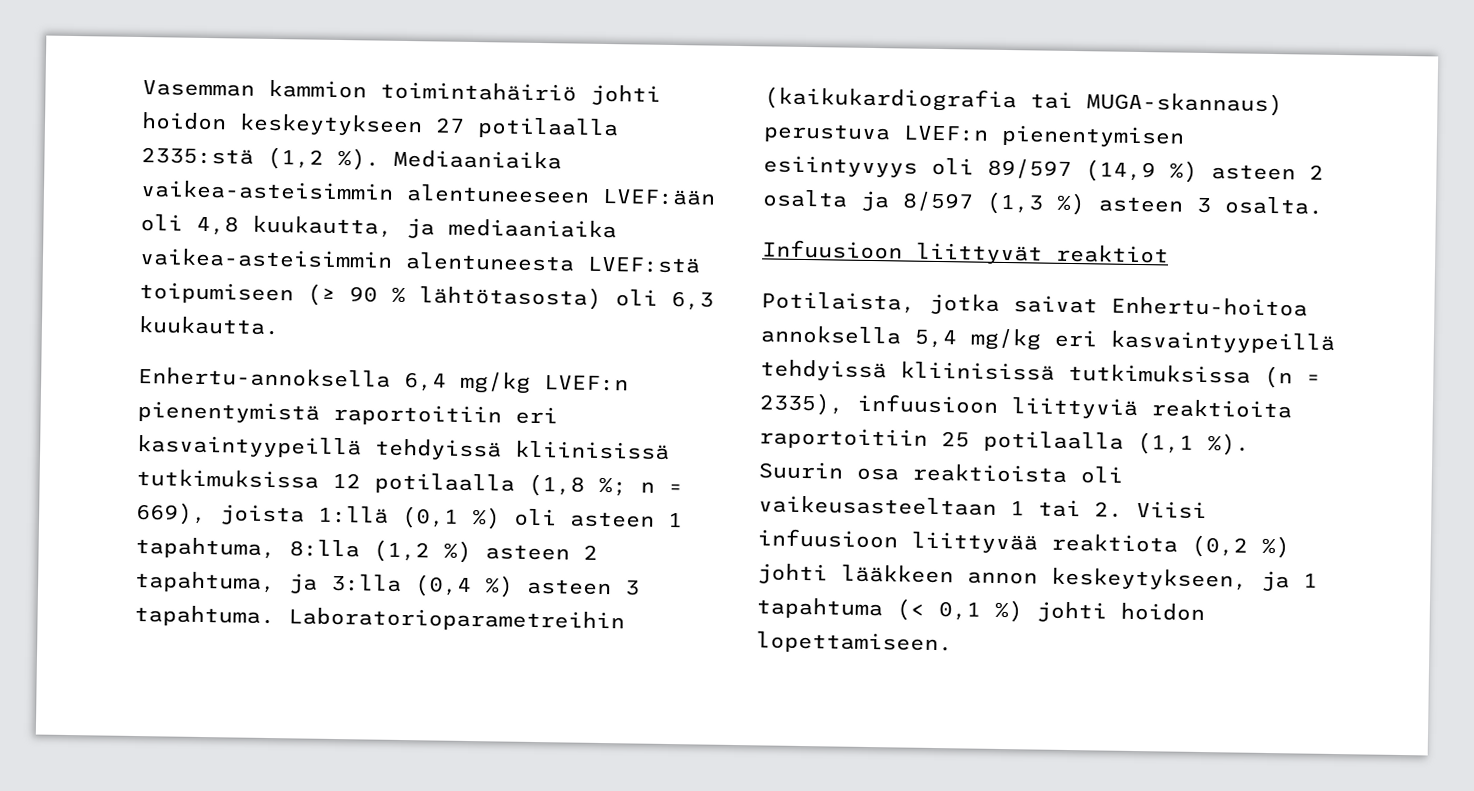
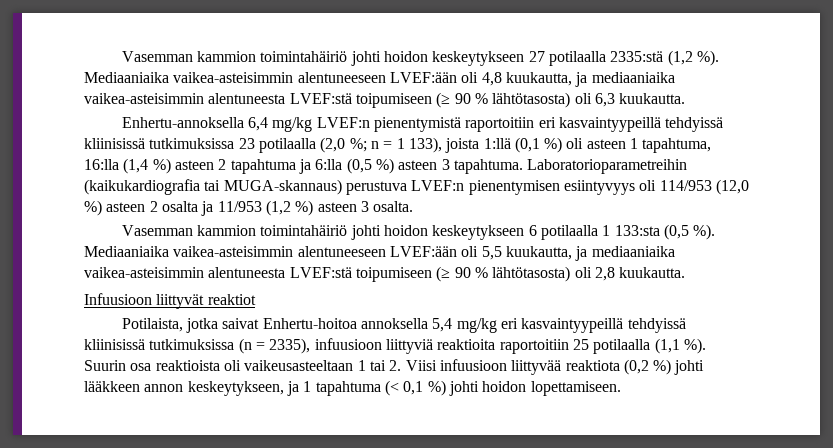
[332,472,585,497] 12 potilaalla (1,8 -> [238,137,346,153] 23 potilaalla (2,0
[136,501,207,526] 669), -> [396,137,442,153] 1 133),
[289,539,598,564] [134,570,472,598] 8:lla (1,2 %) asteen 2 tapahtuma, ja 3:lla (0,4 -> [84,158,372,174] 16:lla (1,4 %) asteen 2 tapahtuma ja 6:lla (0,5
[987,158,1156,183] 89/597 (14,9 -> [659,179,749,195] 114/953 (12,0
[902,191,1044,215] 8/597 (1,3 -> [217,200,291,216] 11/953 (1,2
(1324, 205) none -> [121,224,716,240] [84,246,675,261] [84,266,686,282] // Vasemman kammion toimintahäiriö johti hoidon keskeytykseen 6 potilaalla 1 133:sta (0,5 %). Mediaaniaika vaikea-asteisimmin alentuneeseen LVEF:ään oli 5,5 kuukautta, ja mediaaniaika vaikea-asteisimmin alentuneesta LVEF:stä toipumiseen (≥ 90 % lähtötasosta) oli 2,8 kuukautta.

